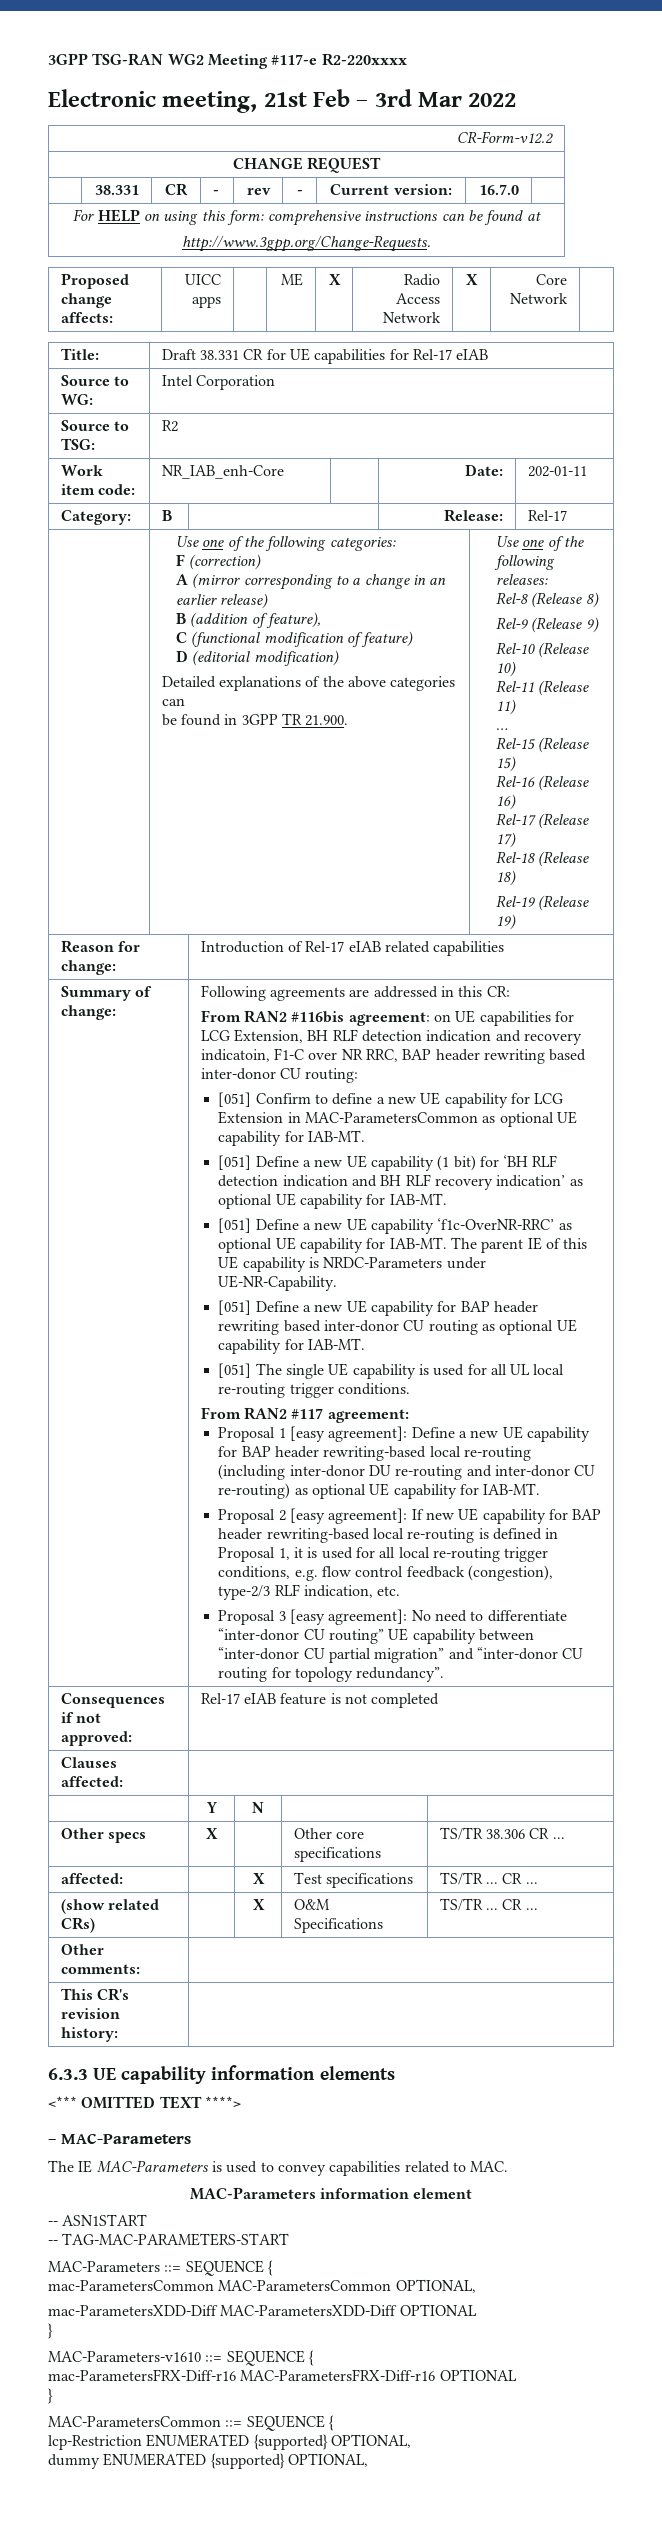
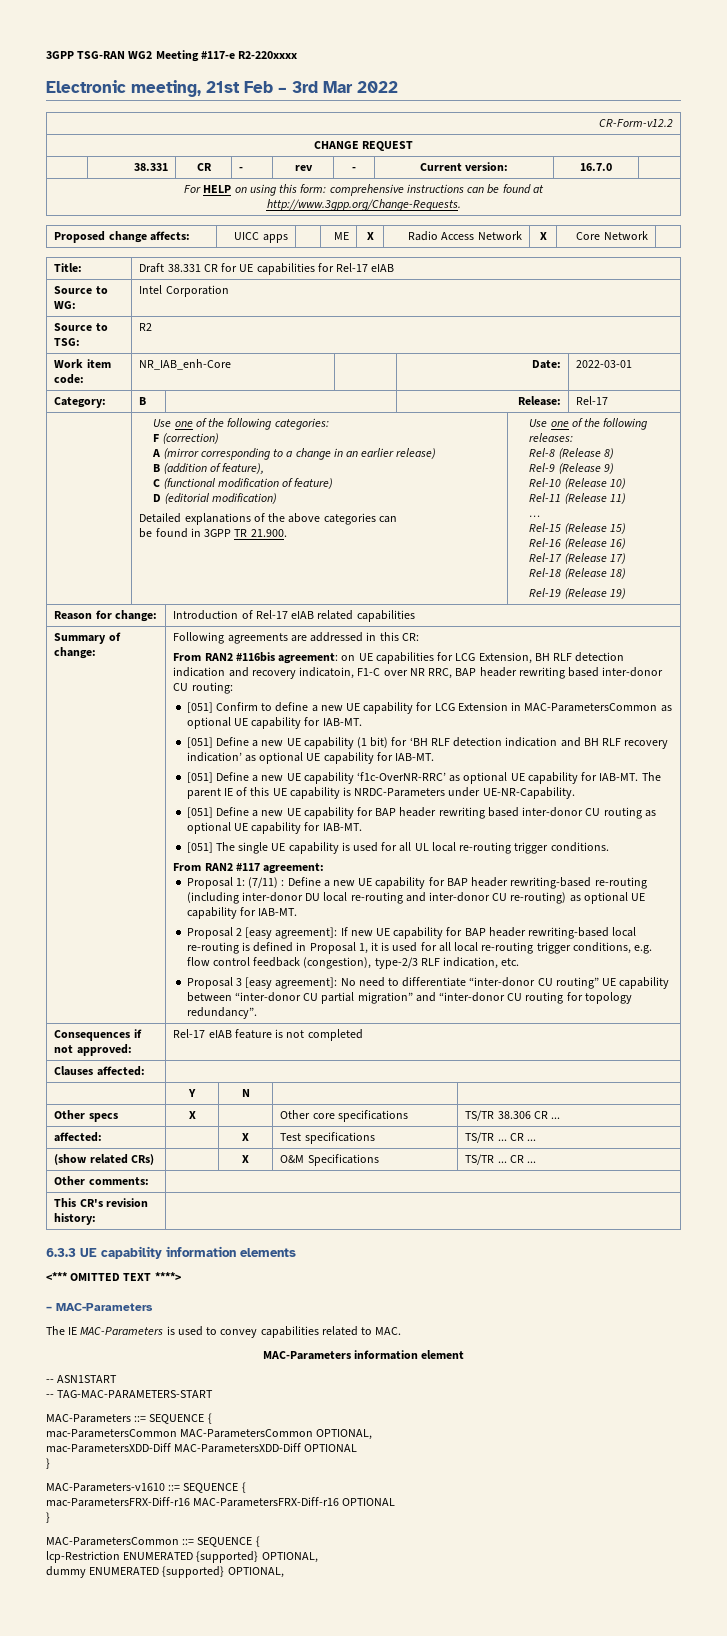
[527,466,587,477] 202-01-11 -> [576,360,633,368] 2022-03-01
[278,1426,408,1442] 1 [easy agreement]: -> [235,877,285,888] 1: (7/11) :
[429,1446,461,1457] local -> (592, 883) none
(391, 1470) none -> [323,892,348,902] local

